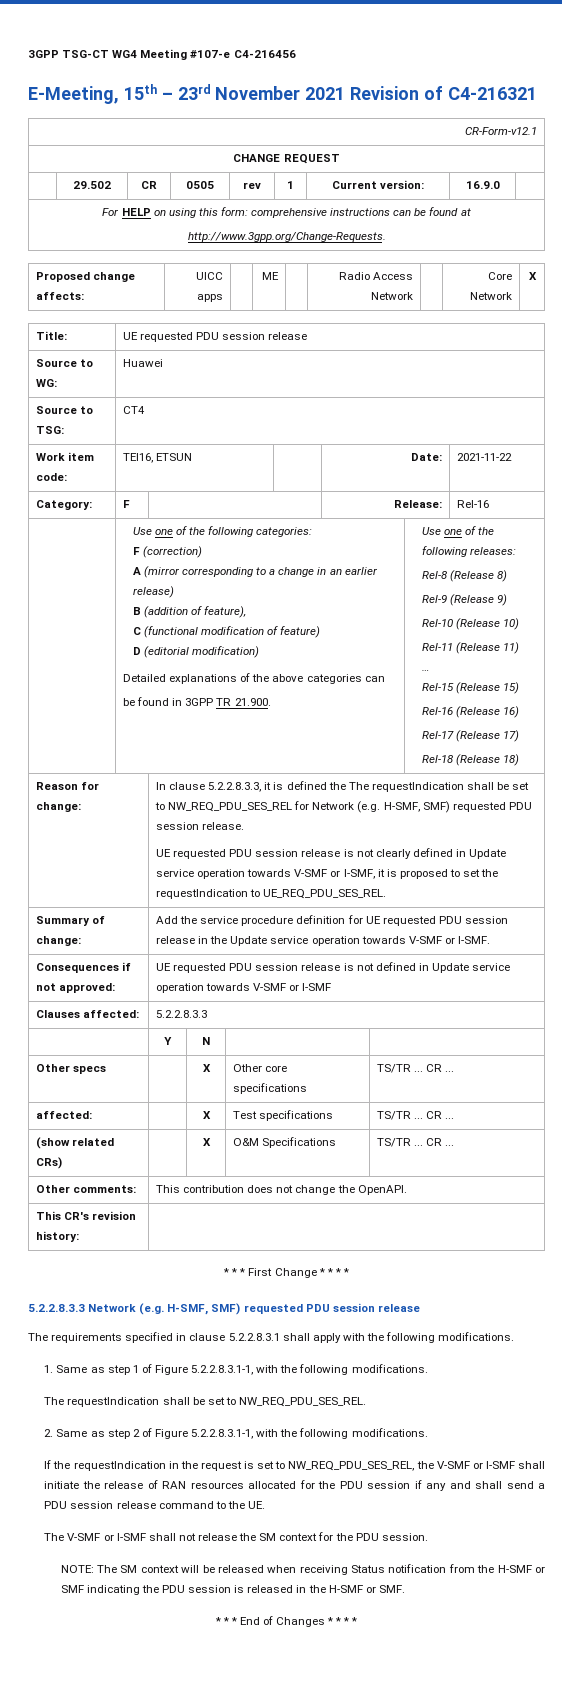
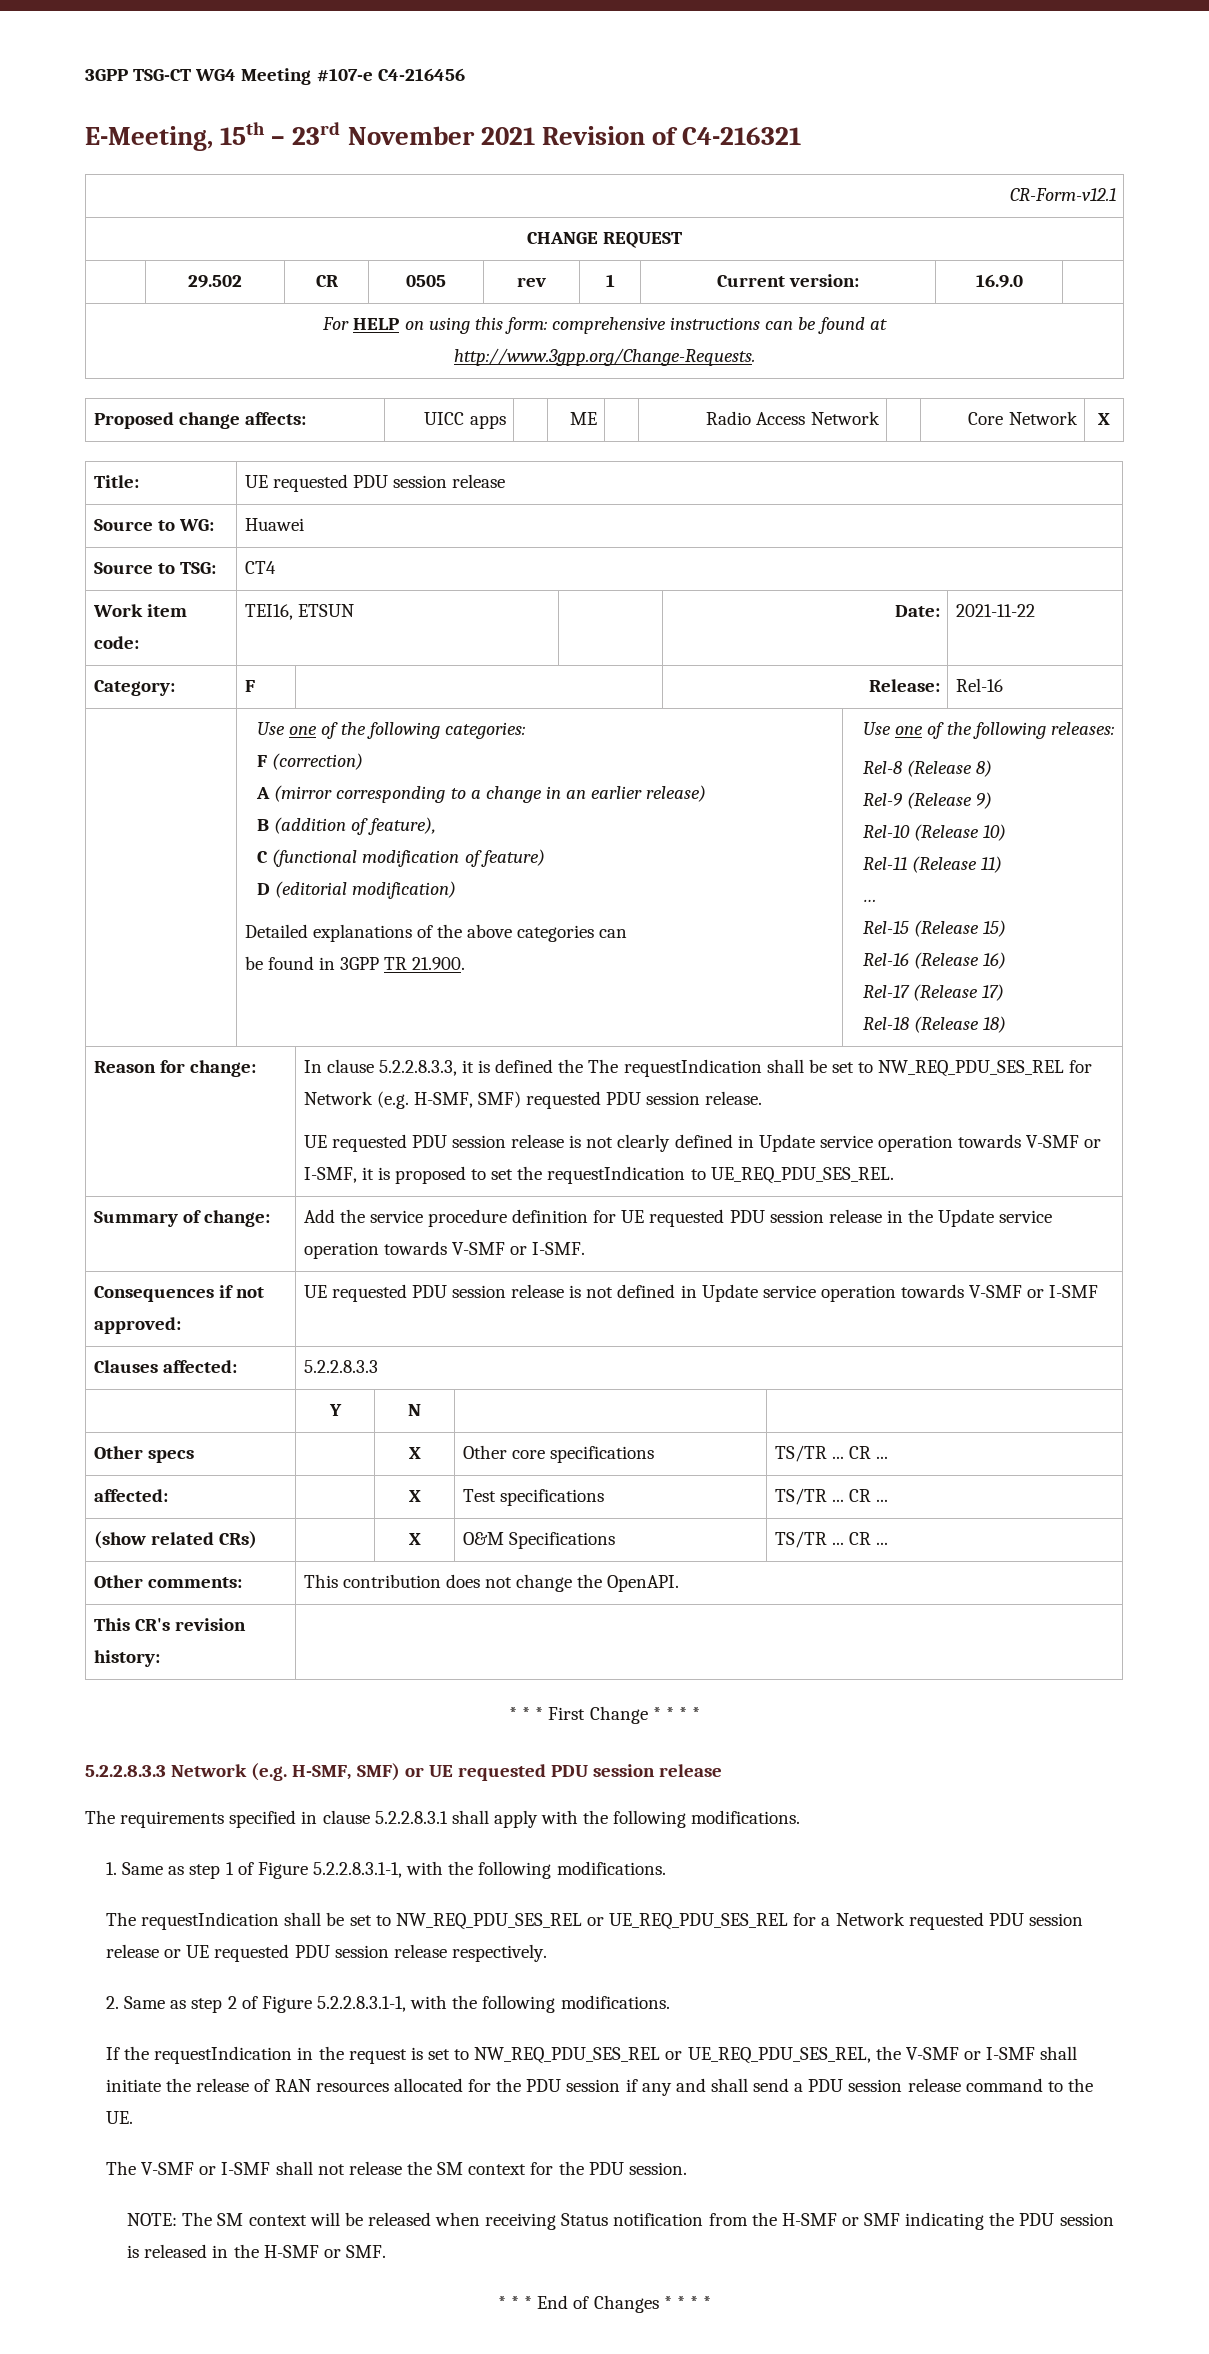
(241, 1309) none -> [404,1765,453,1777] or UE
[238,1397,366,1407] NW_REQ_PDU_SES_REL. -> [395,1912,1083,1930] [106,1944,547,1962] NW_REQ_PDU_SES_REL or UE_REQ_PDU_SES_REL for a Network requested PDU session release or UE requested PDU session release respectively.
[288,1461,415,1471] NW_REQ_PDU_SES_REL, -> [474,2047,871,2064] NW_REQ_PDU_SES_REL or UE_REQ_PDU_SES_REL,

